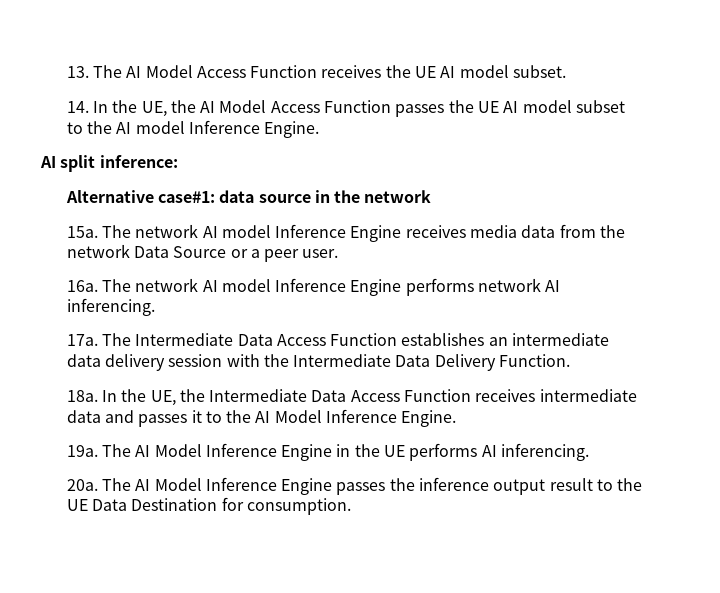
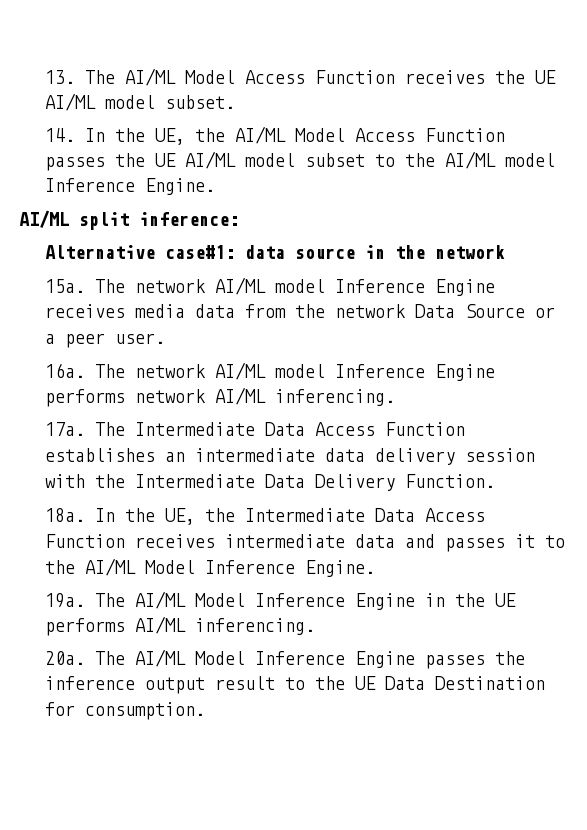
[126,66,142,78] AI -> [125,68,177,86] AI/ML
[440,66,456,78] AI -> [45,93,97,111] AI/ML
[200,101,216,113] AI -> [235,126,287,144] AI/ML
[503,101,519,113] AI -> [185,151,237,169] AI/ML
[116,122,132,134] AI -> [445,151,497,169] AI/ML
[40,156,56,168] AI -> [19,210,69,228] AI/ML
[202,226,218,238] AI -> [215,277,267,295] AI/ML
[202,280,218,292] AI -> [215,362,267,380] AI/ML
[545,280,561,292] AI -> [215,387,267,405] AI/ML
[255,411,271,423] AI -> [85,558,137,576] AI/ML
[135,445,151,457] AI -> [135,591,187,609] AI/ML
[481,445,497,457] AI -> [135,616,187,634] AI/ML
[135,479,151,491] AI -> [135,649,187,667] AI/ML

